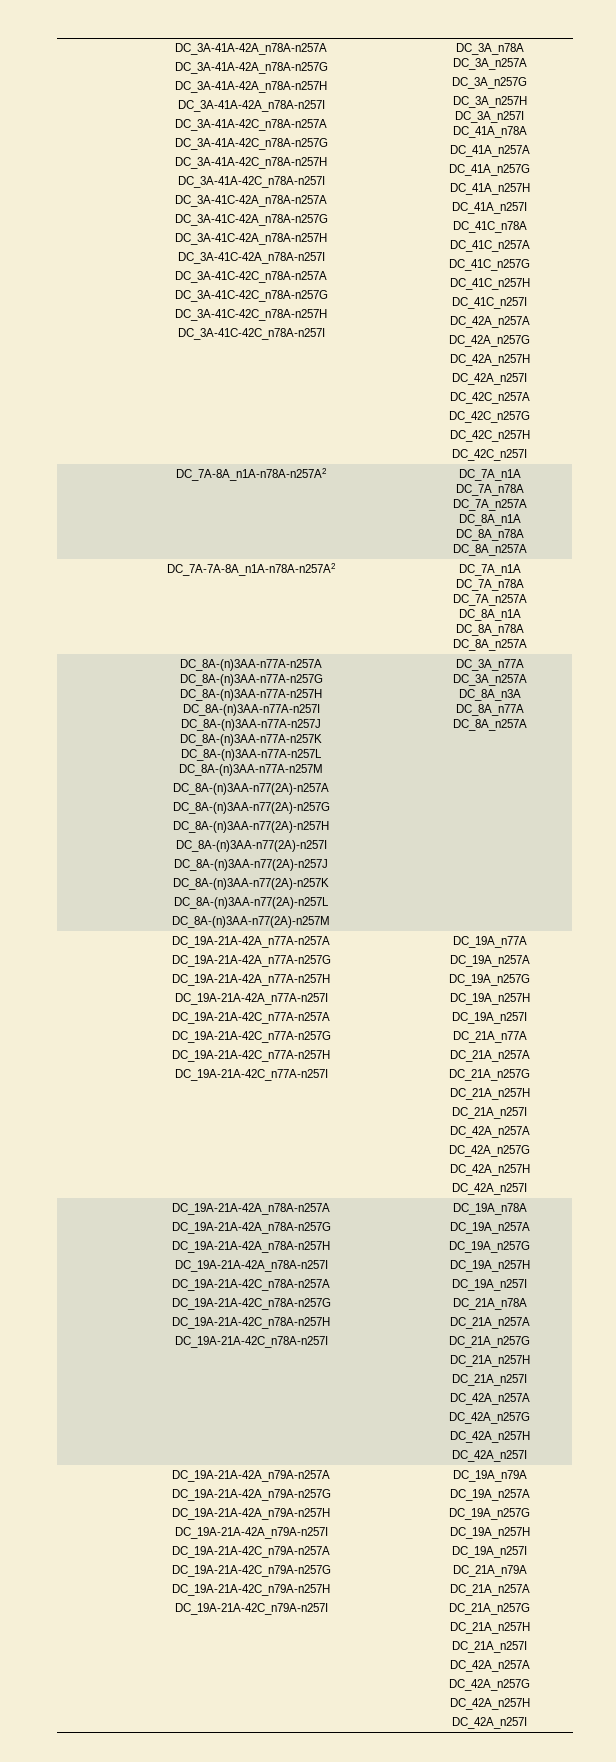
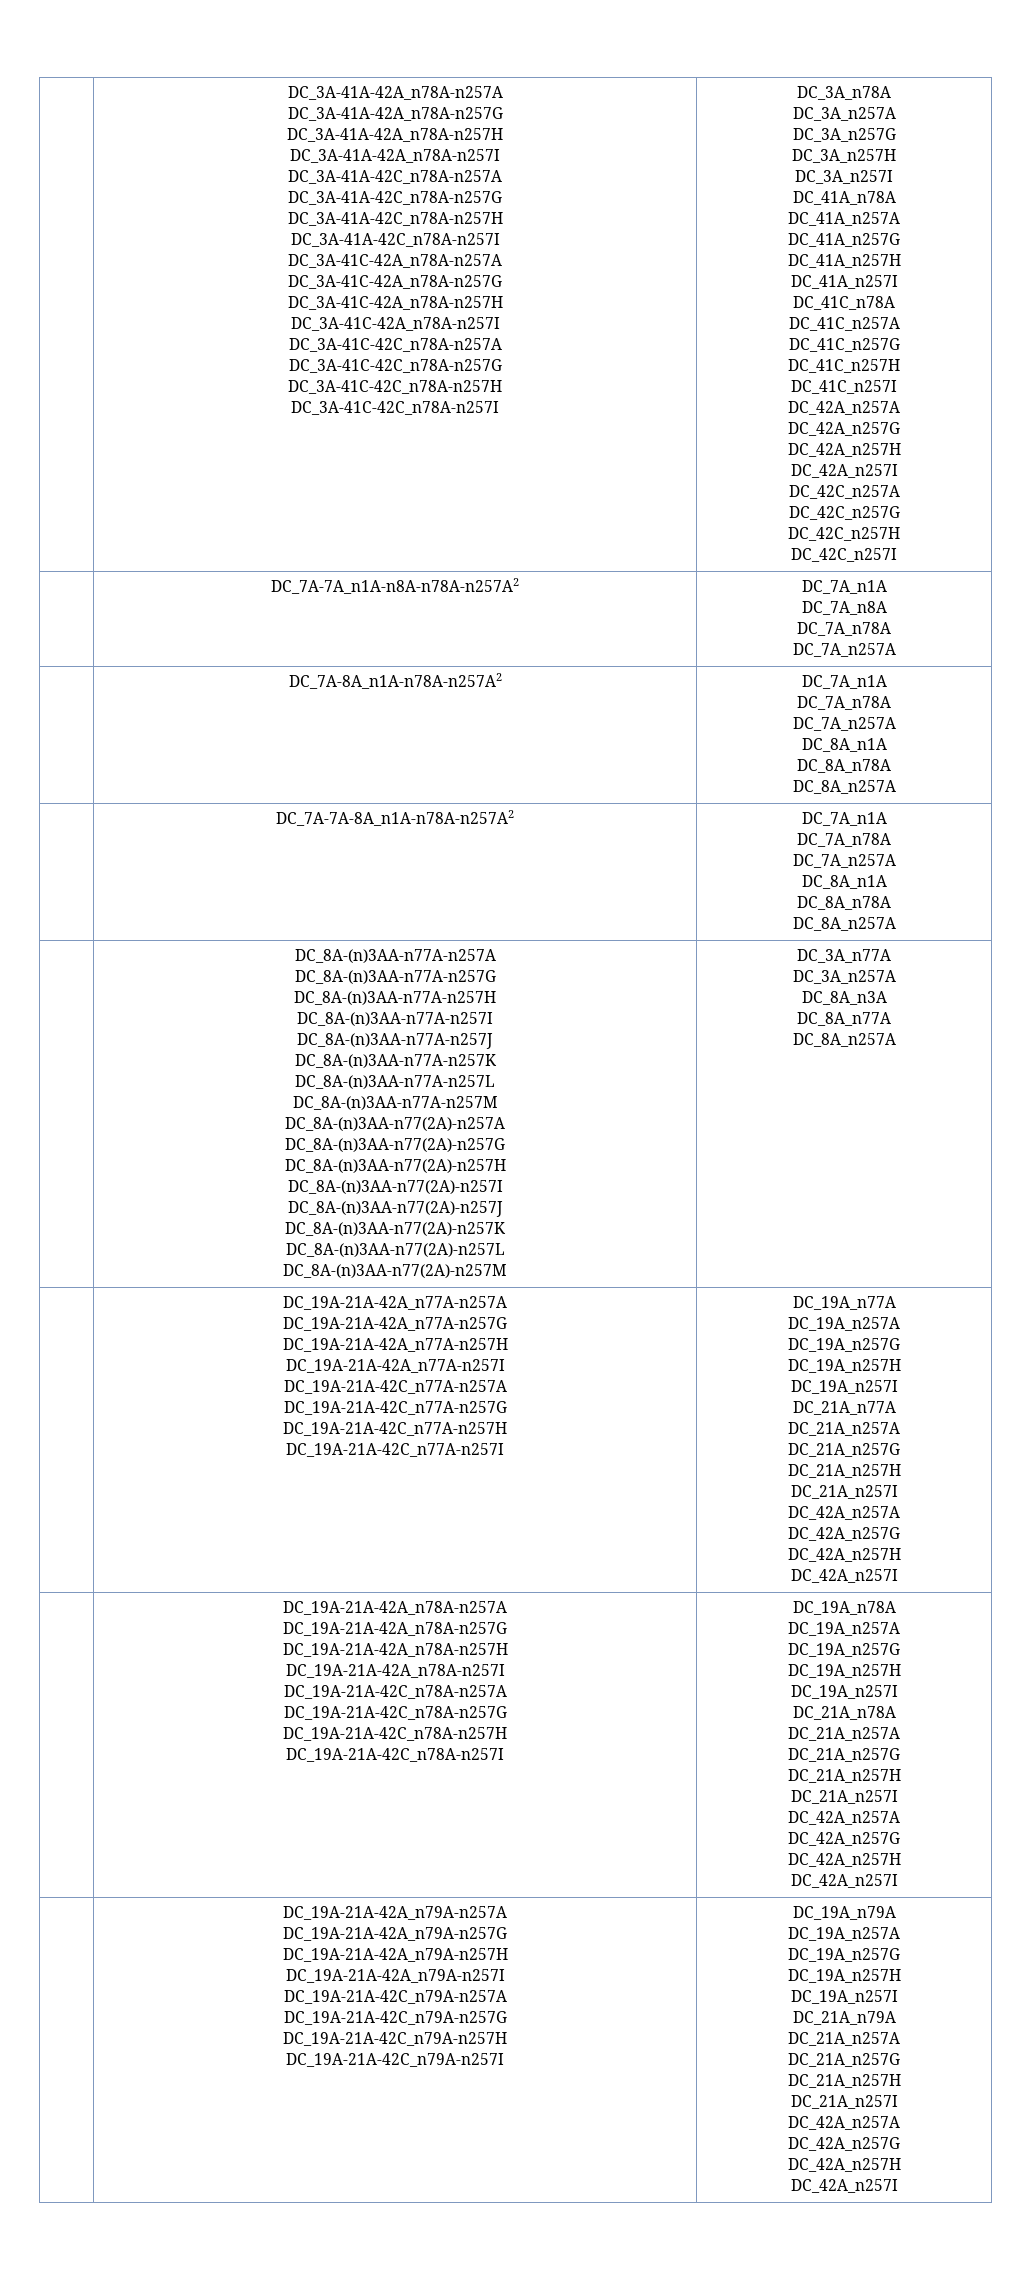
(527, 455) none -> [271,578,519,594] [801,580,887,594] [801,601,887,615] [797,622,891,636] [792,643,896,657] // | DC_7A-7A_n1A-n8A-n78A-n257A2 | DC_7A_n1A // DC_7A_n8A // DC_7A_n78A // DC_7A_n257A

